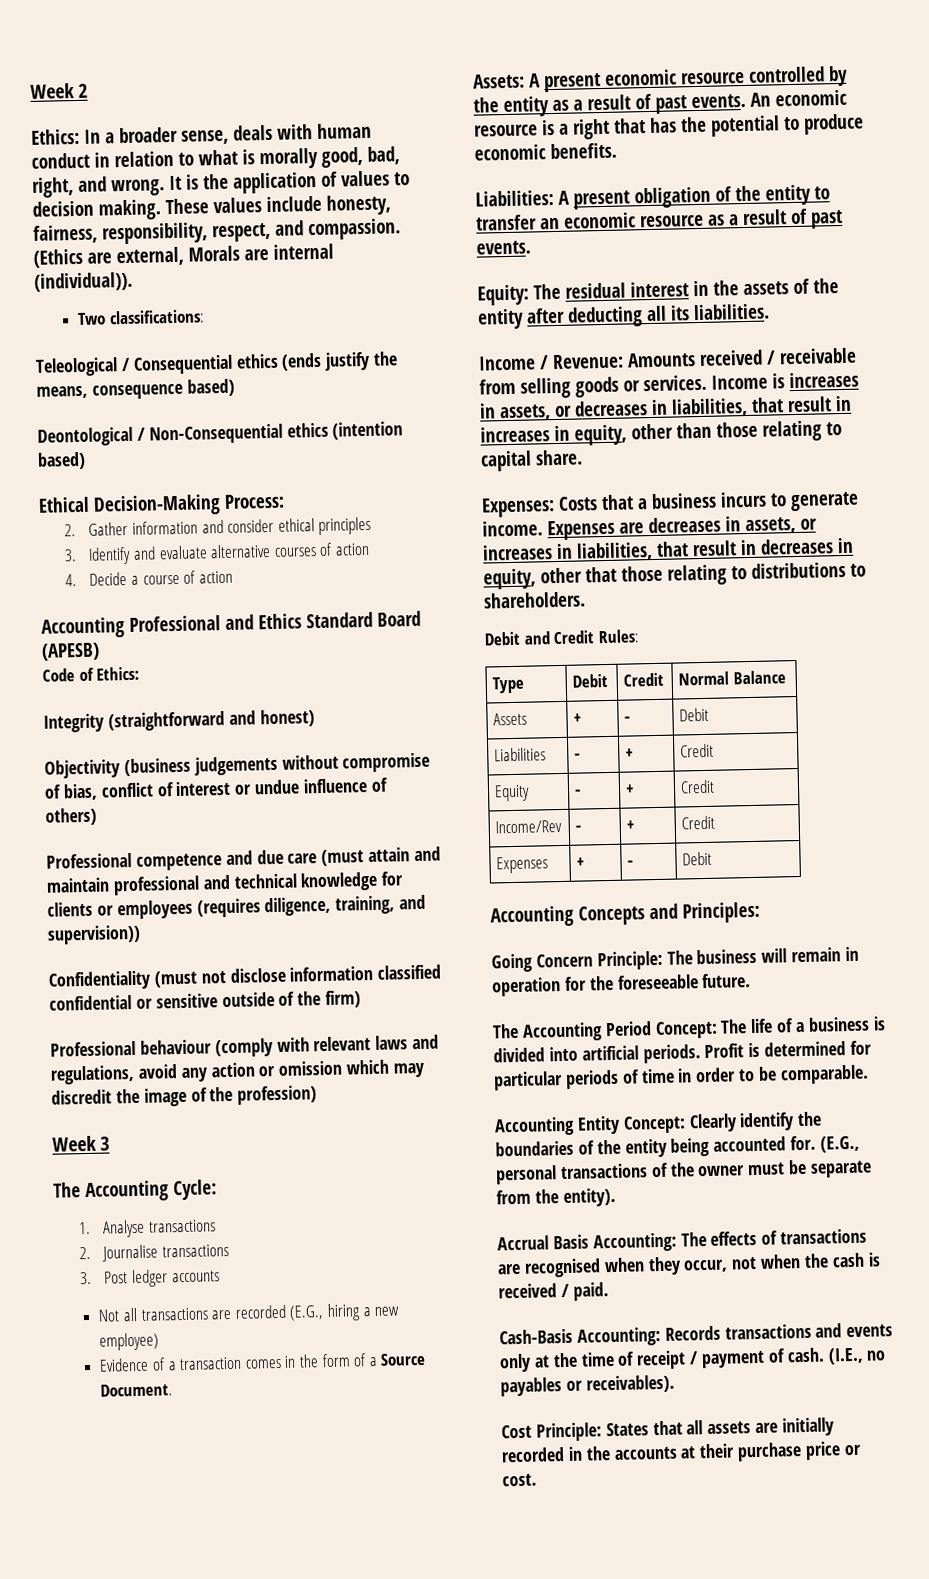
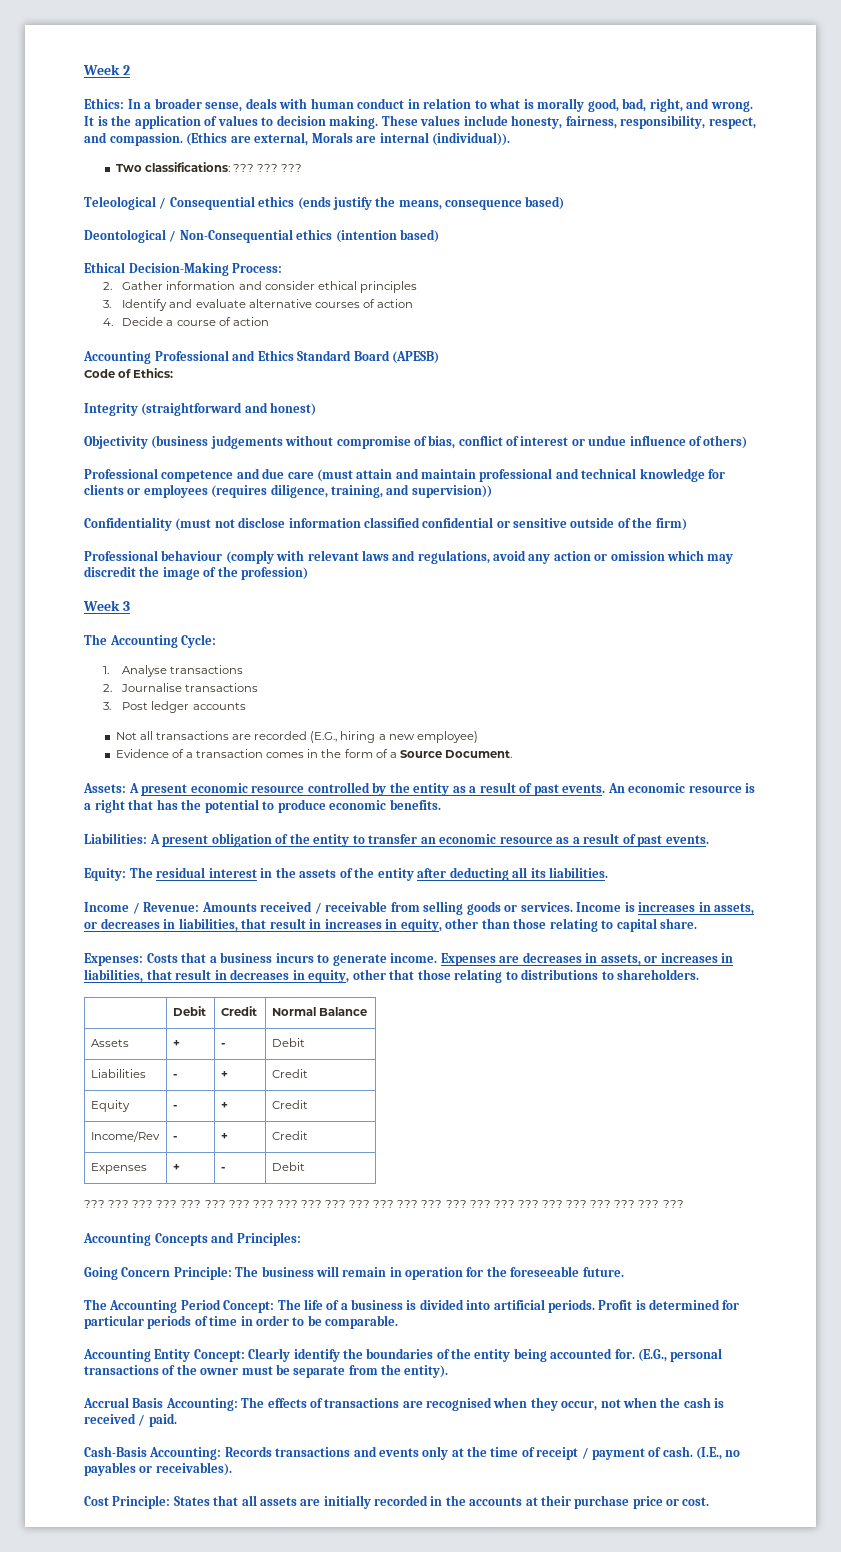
(205, 317) none -> [233,164,303,172] ??? ??? ???
[484,629,639,646] [492,676,525,694] // Debit and Credit Rules: // Type -> (700, 974) //
(713, 858) none -> [84,1200,684,1208] // ??? ??? ??? ??? ??? ??? ??? ??? ??? ??? ??? ??? ??? ??? ??? ??? ??? ??? ??? ??? ??? ??? ??? ??? ???

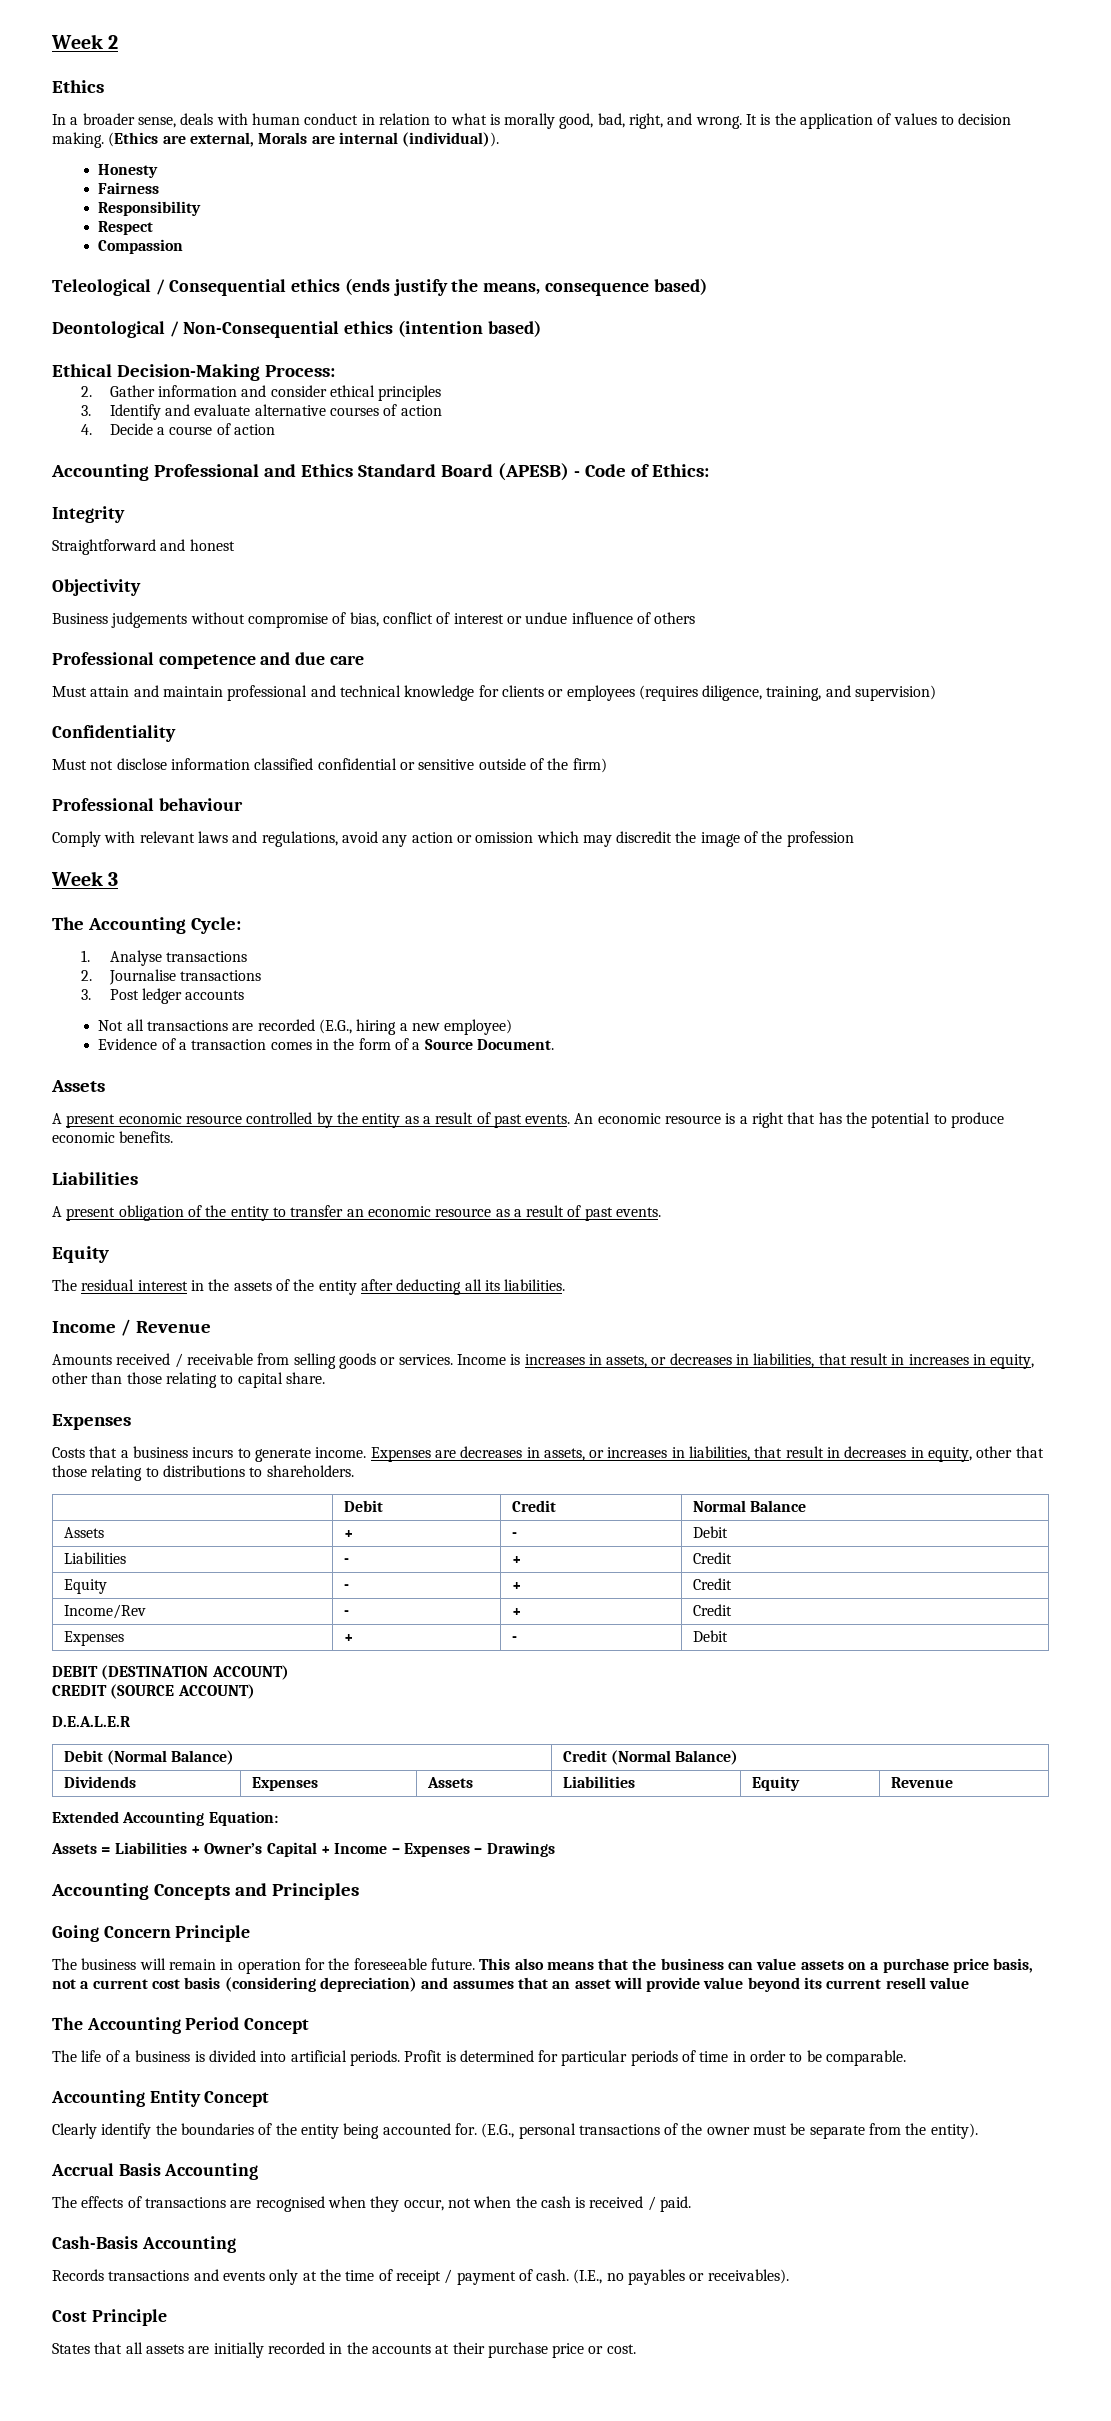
[84,98,124,109] Ethics: -> [52,80,104,93] Ethics //
[381,115,756,129] [84,132,183,146] These values include honesty, fairness, responsibility, respect, and compassion. -> (104, 140) none
[115,162,303,172] Two classifications: ??? ??? ??? -> [98,164,159,178] [98,182,160,194] [98,201,202,216] [98,221,154,235] [98,239,184,254] Honesty // Fairness // Responsibility // Respect // Compassion
(440, 357) // -> [573,471,580,477] -
[141,402,317,416] (straightforward and honest) -> [52,539,235,555] // Straightforward and honest
[151,435,209,449] (business -> [52,613,108,624] // Business
[703,435,748,449] others) -> [654,612,696,624] others
[316,469,353,482] (must -> [52,686,87,697] // Must
[411,485,492,498] supervision)) -> [855,685,937,701] supervision)
[175,518,212,531] (must -> [52,759,87,770] // Must
[225,550,274,564] (comply -> [52,831,101,847] // Comply
[240,567,308,580] profession) -> [786,831,854,847] profession
[83,783,126,793] Assets: -> [51,1080,105,1092] Assets //
[84,833,147,844] Liabilities: -> [52,1172,138,1185] Liabilities //
[84,868,126,881] Equity: -> [52,1246,109,1263] Equity //
[143,902,200,912] Revenue: -> [135,1321,211,1333] Revenue //
[84,953,143,966] Expenses: -> [52,1414,131,1430] Expenses //
[84,1200,684,1208] ??? ??? ??? ??? ??? ??? ??? ??? ??? ??? ??? ??? ??? ??? ??? ??? ??? ??? ??? ??? ??? ??? ??? ??? ??? -> [52,1665,289,1680] [52,1684,255,1699] [52,1716,131,1727] [63,1750,235,1765] [562,1750,739,1765] [63,1776,136,1788] [251,1777,318,1791] [426,1777,473,1788] [562,1776,635,1788] [751,1776,800,1791] [890,1777,953,1788] [52,1811,278,1826] [51,1842,555,1857] DEBIT (DESTINATION ACCOUNT) // CREDIT (SOURCE ACCOUNT) // D.E.A.L.E.R // Debit (Normal Balance) | Credit (Normal Balance) // Dividends | Expenses | Assets | Liabilities | Equity | Revenue // Extended Accounting Equation: // Assets = Liabilities + Owner’s Capital + Income – Expenses – Drawings
[236,1232,301,1246] Principles: -> [271,1883,359,1900] Principles
[173,1266,232,1280] Principle: -> [175,1925,251,1942] Principle //
(624, 1272) none -> [479,1958,1034,1973] [52,1977,970,1992] This also means that the business can value assets on a purchase price basis, not a current cost basis (considering depreciation) and assumes that an asset will provide value beyond its current resell value
[223,1300,275,1313] Concept: -> [244,2018,310,2034] Concept //
[193,1349,245,1362] Concept: -> [204,2091,270,2107] Concept //
[165,1398,238,1411] Accounting: -> [164,2163,259,2180] Accounting //
[149,1447,222,1460] Accounting: -> [141,2236,236,2253] Accounting //
[112,1495,171,1509] Principle: -> [91,2309,167,2326] Principle //

